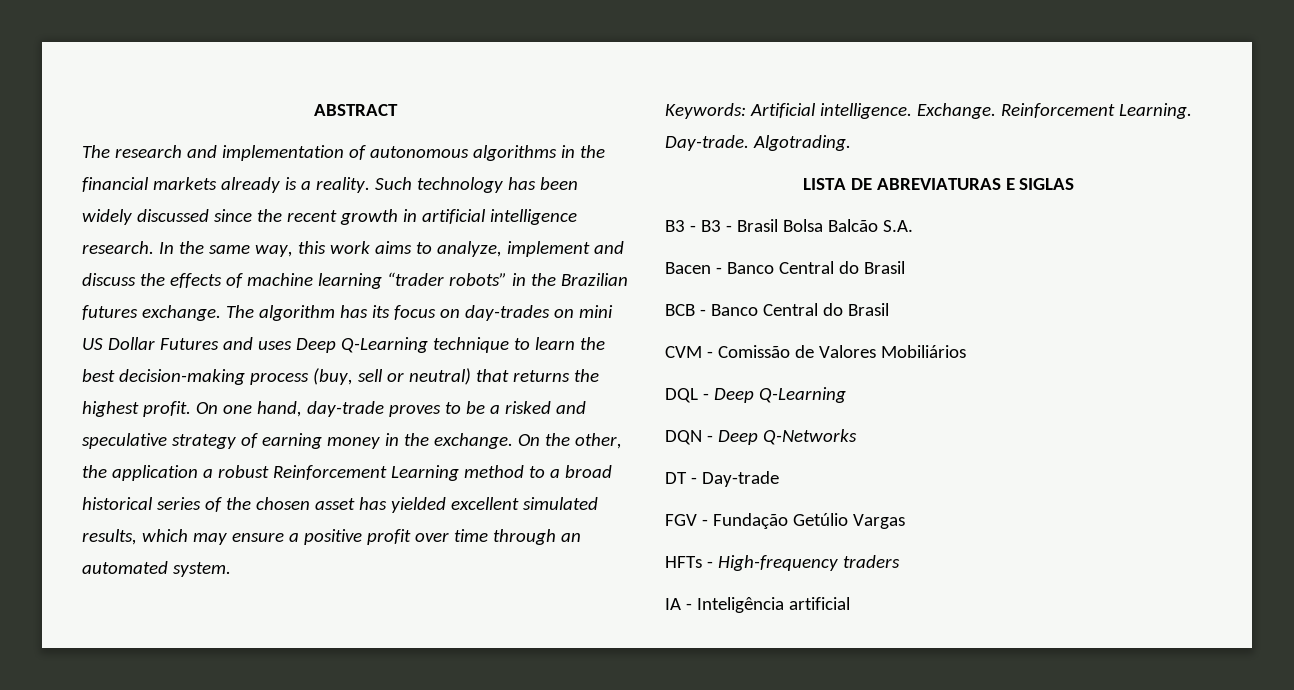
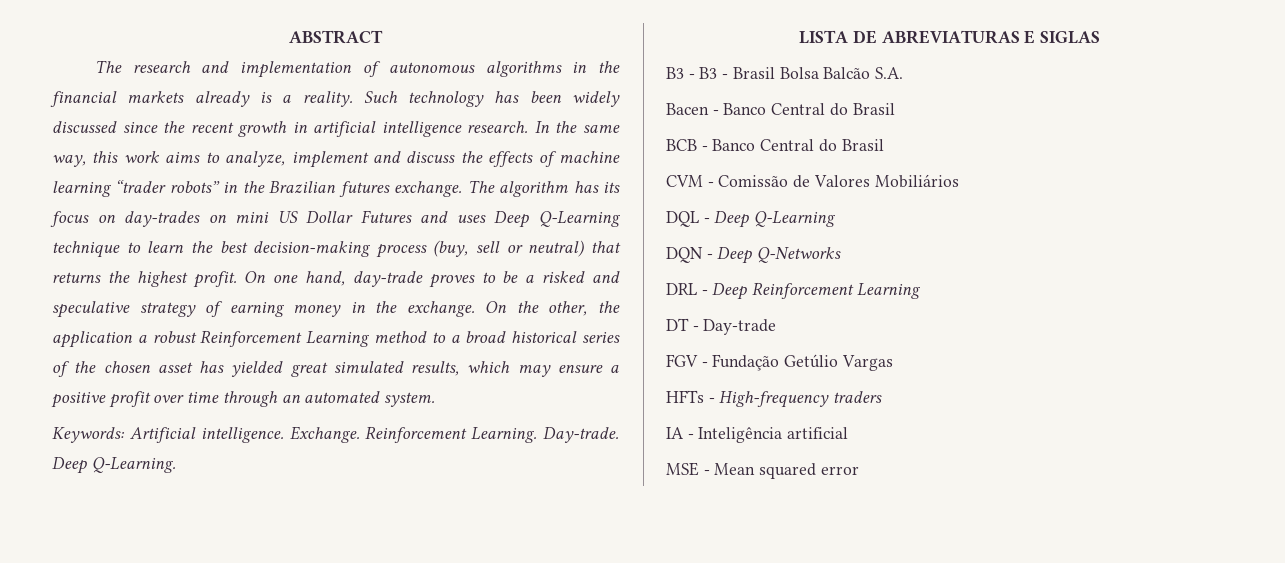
[450,497,519,510] excellent -> [290,362,328,377] great
[752,135,851,151] Algotrading. -> [52,457,176,474] Deep Q-Learning.
(857, 437) none -> [666,282,921,300] // DRL - Deep Reinforcement Learning
(850, 603) none -> [666,462,859,479] // MSE - Mean squared error

